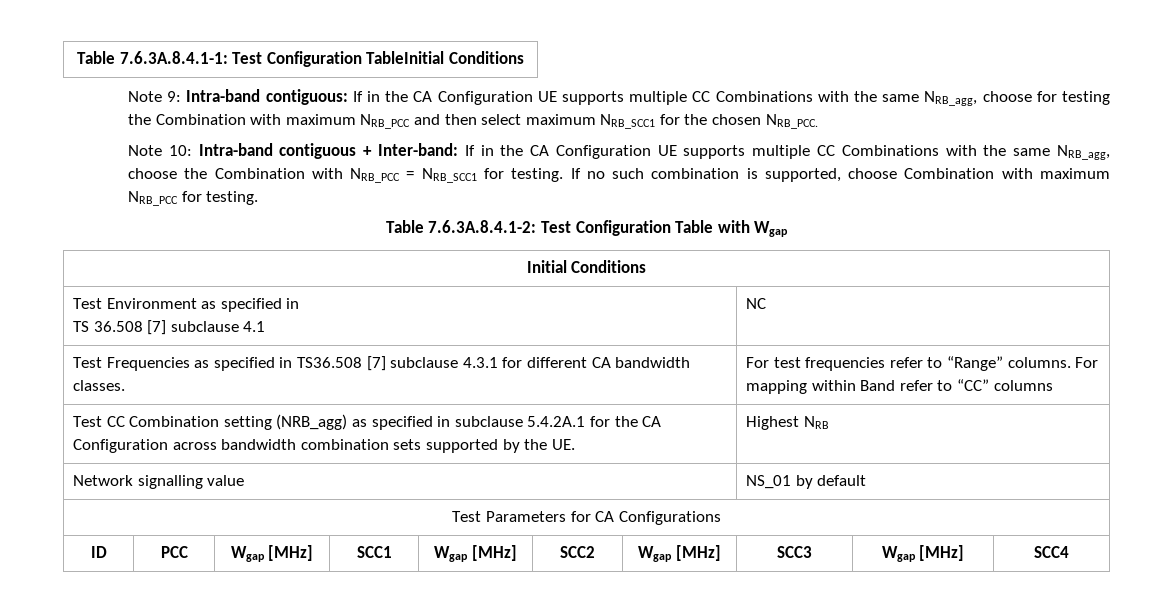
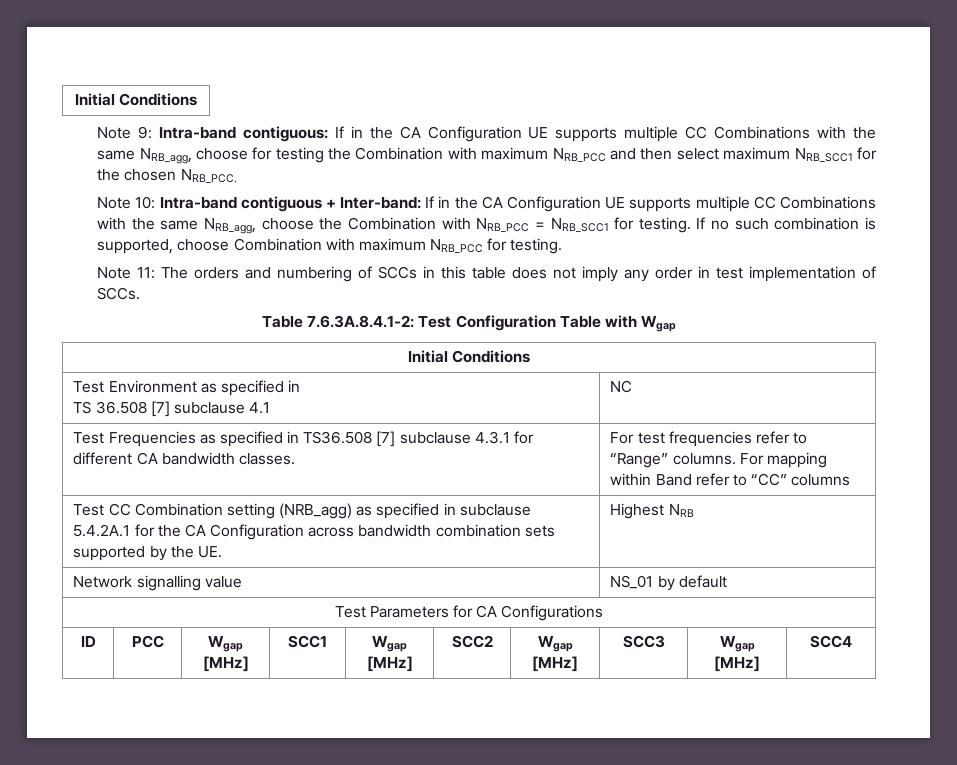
[77,51,445,67] Table 7.6.3A.8.4.1-1: Test Configuration TableInitial -> [74,93,115,106] Initial
(259, 198) none -> [97,266,876,282] [97,287,141,300] // Note 11: The orders and numbering of SCCs in this table does not imply any order in test implementation of SCCs.

